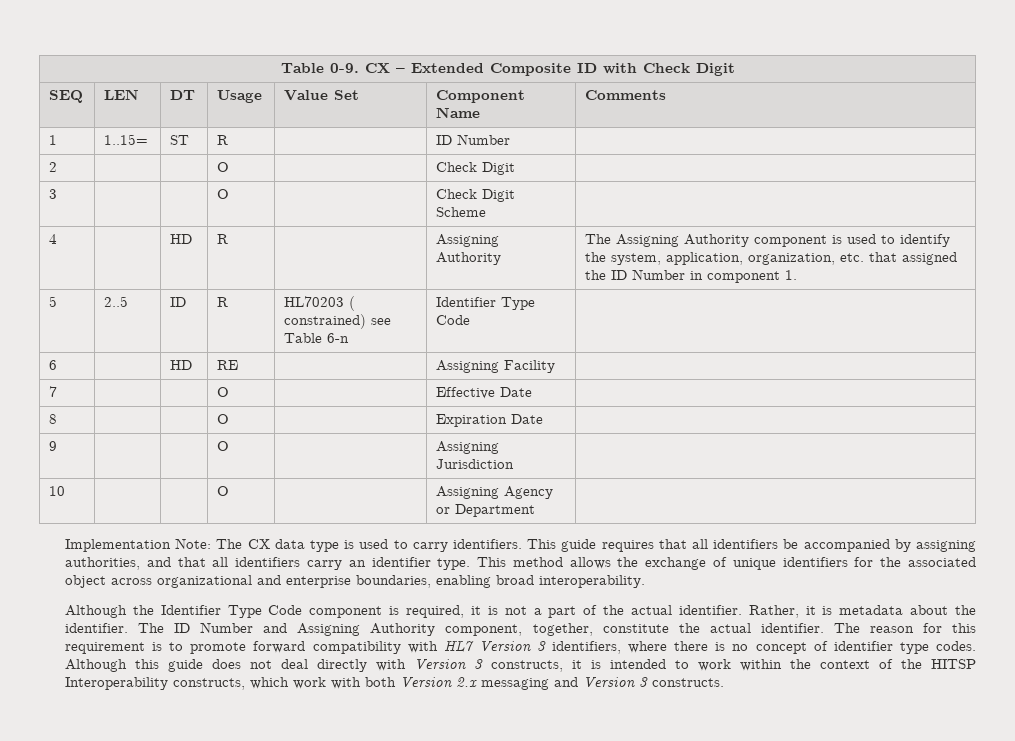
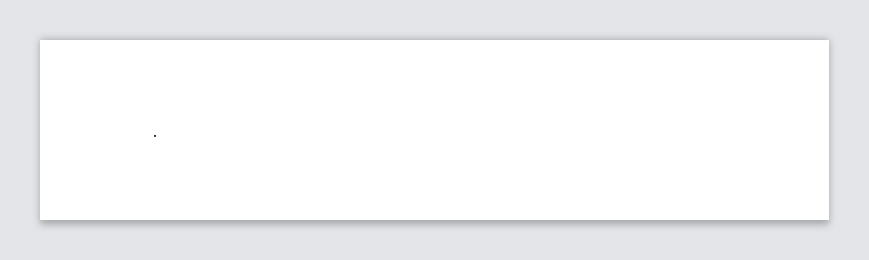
[280,63,735,76] [49,90,84,103] [104,89,140,100] [170,90,196,100] [217,90,263,103] [284,90,360,101] [436,90,526,103] [436,107,481,118] [585,90,667,100] [49,135,58,145] [104,134,149,145] [170,135,190,145] [217,135,229,145] [436,134,511,145] [49,162,58,172] [217,162,230,172] [436,162,516,175] [49,189,58,199] [217,189,230,199] [436,189,516,202] [436,207,487,217] [49,234,58,244] [170,234,193,244] [217,234,229,244] [436,234,500,247] [436,252,502,265] [585,234,951,247] [585,252,958,265] [585,269,798,283] [49,296,58,307] [104,296,129,307] [170,297,187,307] [217,297,229,307] [284,296,356,311] [284,314,392,329] [284,333,350,343] [436,297,536,310] [436,315,471,325] [49,360,58,370] [170,360,193,370] [217,360,239,370] [436,360,556,373] [49,386,58,397] [217,387,230,397] [436,387,533,399] [49,414,58,424] [217,414,230,424] [436,414,544,427] [49,441,58,451] [217,441,230,451] [436,441,500,454] [436,459,515,469] [49,486,66,496] [217,486,230,496] [436,486,554,499] [436,504,536,517] [65,538,977,552] [65,557,977,570] [65,575,646,588] [65,605,977,618] [65,622,977,636] [65,640,976,654] [65,659,977,672] [65,677,725,690] Table 0-9. CX – Extended Composite ID with Check Digit // SEQ | LEN | DT | Usage | Value Set | Component Name | Comments // 1 | 1..15= | ST | R | | ID Number | // 2 | | | O | | Check Digit | // 3 | | | O | | Check Digit Scheme | // 4 | | HD | R | | Assigning Authority | The Assigning Authority component is used to identify the system, application, organization, etc. that assigned the ID Number in component 1. // 5 | 2..5 | ID | R | HL70203 ( constrained) see Table 6-n | Identifier Type Code | // 6 | | HD | RE | | Assigning Facility | // 7 | | | O | | Effective Date | // 8 | | | O | | Expiration Date | // 9 | | | O | | Assigning Jurisdiction | // 10 | | | O | | Assigning Agency or Department | // Implementation Note: The CX data type is used to carry identifiers. This guide requires that all identifiers be accompanied by assigning authorities, and that all identifiers carry an identifier type. This method allows the exchange of unique identifiers for the associated object across organizational and enterprise boundaries, enabling broad interoperability. // Although the Identifier Type Code component is required, it is not a part of the actual identifier. Rather, it is metadata about the identifier. The ID Number and Assigning Authority component, together, constitute the actual identifier. The reason for this requirement is to promote forward compatibility with HL7 Version 3 identifiers, where there is no concept of identifier type codes. Although this guide does not deal directly with Version 3 constructs, it is intended to work within the context of the HITSP Interoperability constructs, which work with both Version 2.x messaging and Version 3 constructs. -> [152,134,157,137] .

